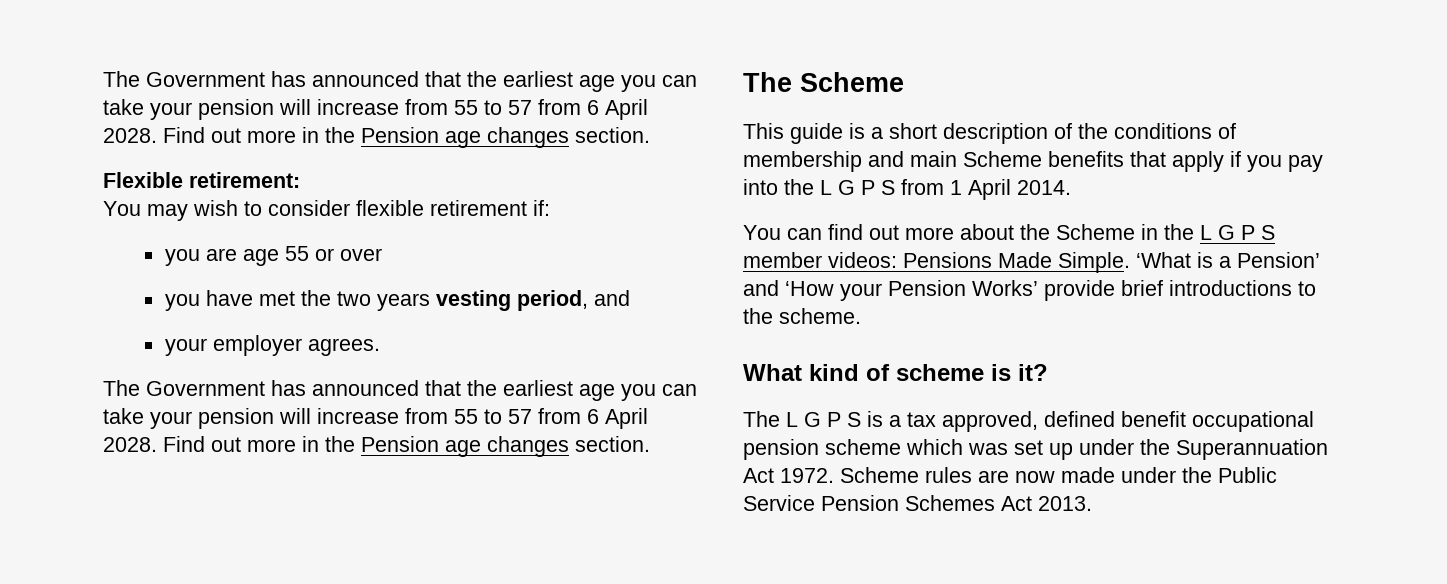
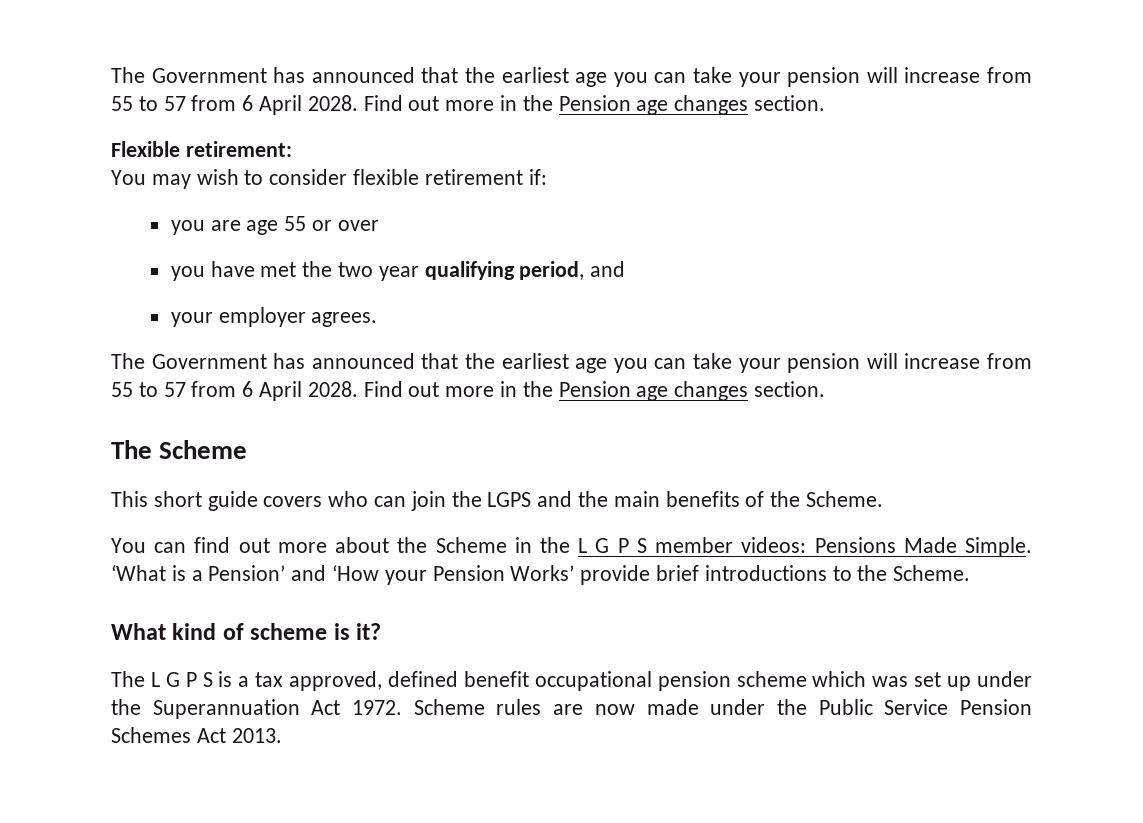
[376,290,511,311] years vesting -> [378,261,515,281] year qualifying
[790,123,1236,144] [743,151,1323,172] [743,179,1071,200] guide is a short description of the conditions of membership and main Scheme benefits that apply if you pay into the L G P S from 1 April 2014. -> [153,491,884,511] short guide covers who can join the LGPS and the main benefits of the Scheme.
[779,308,861,324] scheme. -> [893,565,971,581] Scheme.

